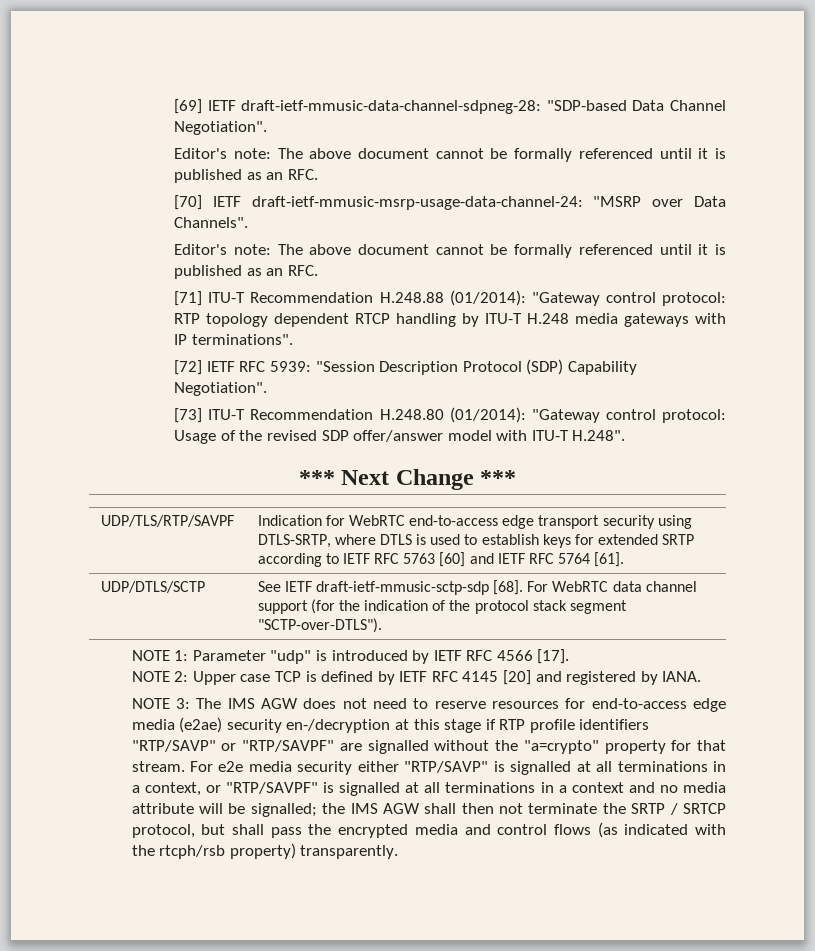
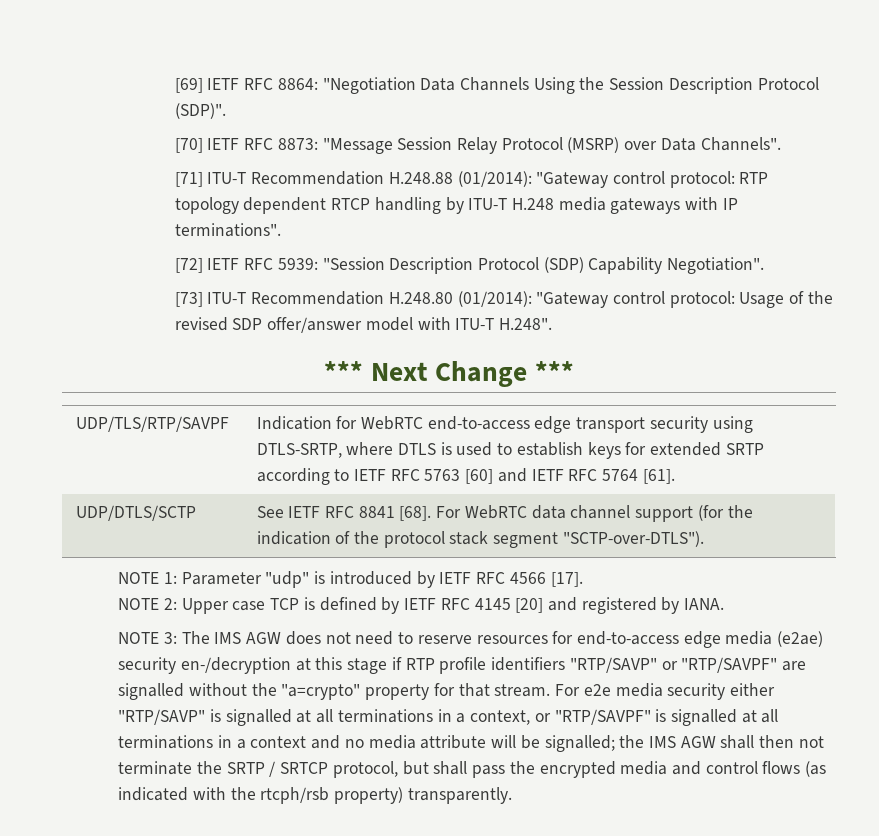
[241,100,726,114] [174,121,268,135] [174,148,727,162] [174,169,318,183] [174,195,726,210] [174,217,249,228] [174,244,727,258] [174,265,318,279] draft-ietf-mmusic-data-channel-sdpneg-28: "SDP-based Data Channel Negotiation". // Editor's note: The above document cannot be formally referenced until it is published as an RFC. // [70] IETF draft-ietf-mmusic-msrp-usage-data-channel-24: "MSRP over Data Channels". // Editor's note: The above document cannot be formally referenced until it is published as an RFC. -> [244,77,819,94] [174,103,226,119] [174,137,781,154] RFC 8864: "Negotiation Data Channels Using the Session Description Protocol (SDP)". // [70] IETF RFC 8873: "Message Session Relay Protocol (MSRP) over Data Channels".
[315,581,489,595] draft-ietf-mmusic-sctp-sdp -> [324,506,395,518] RFC 8841

